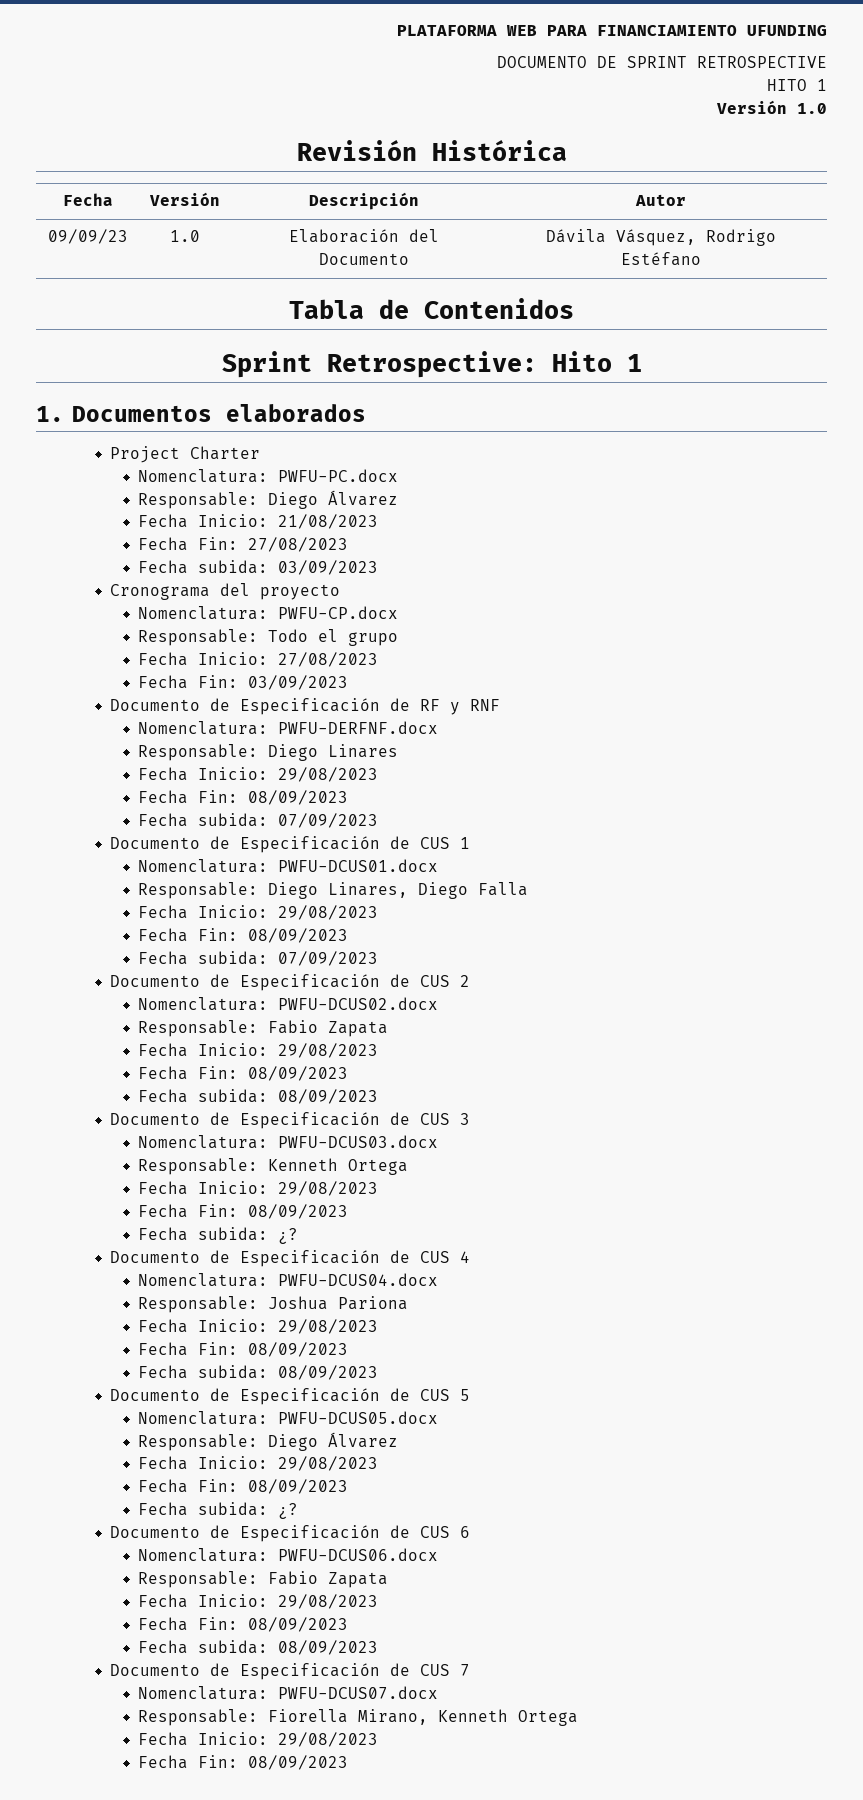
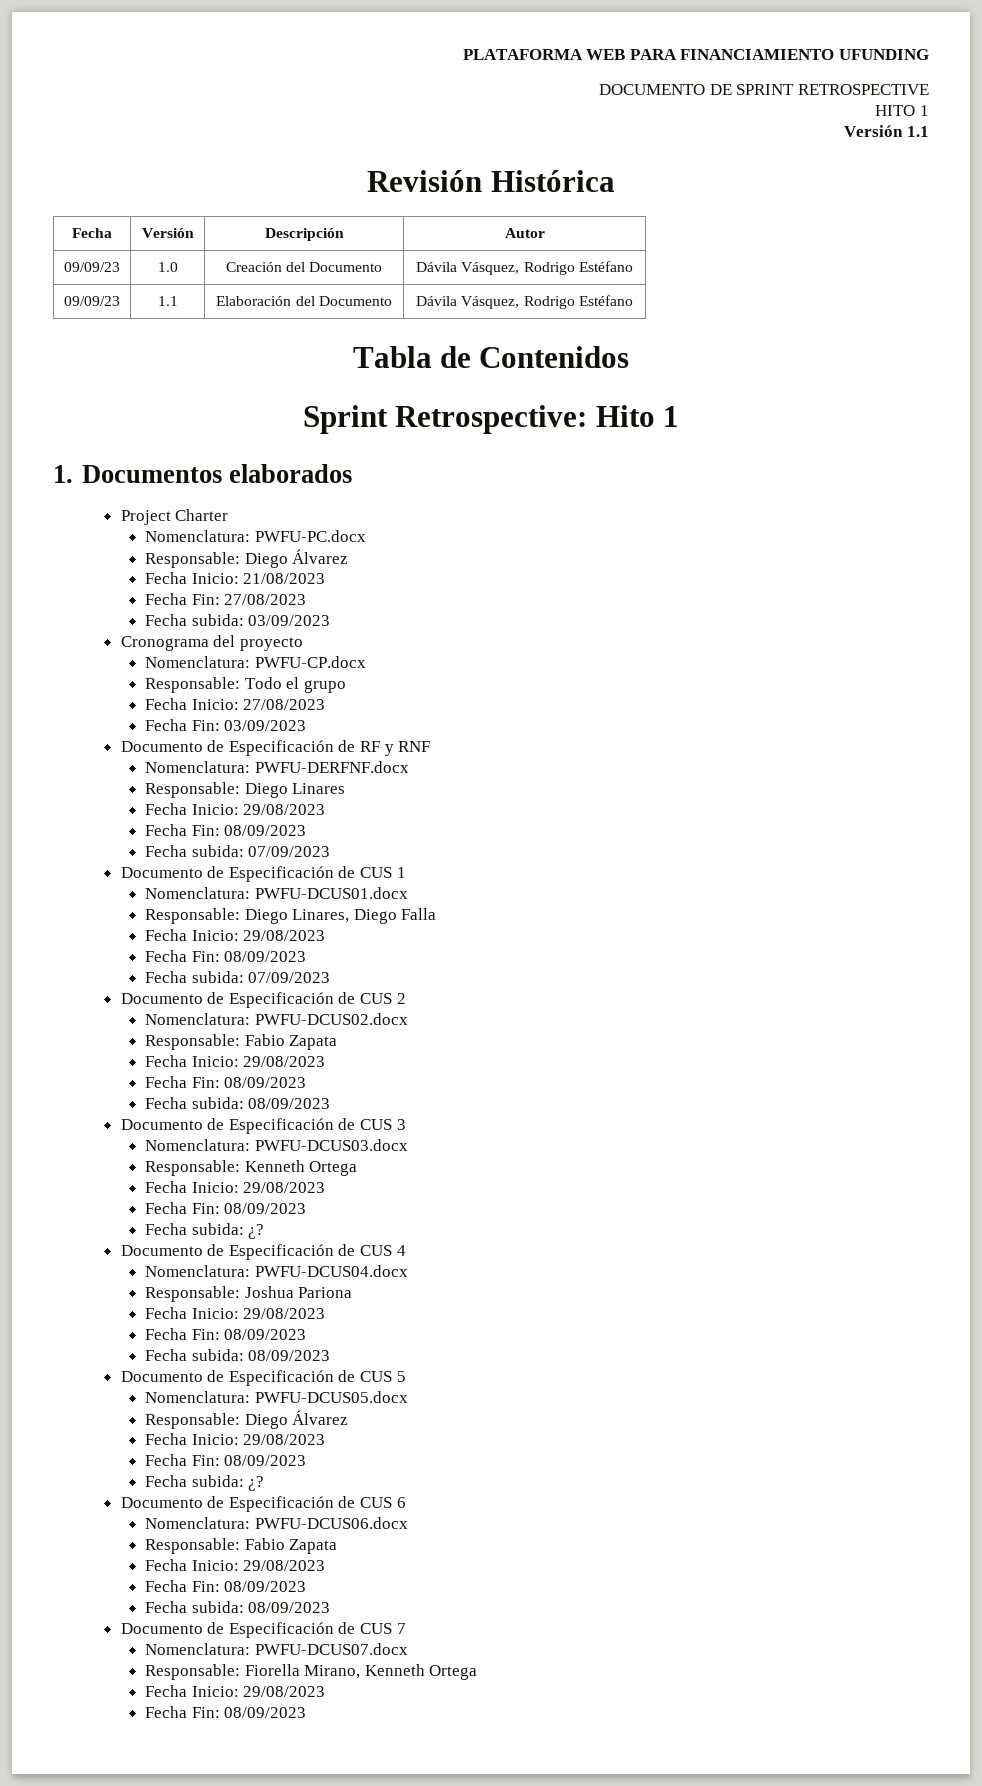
[797,103,827,114] 1.0 -> [907,126,929,137] 1.1
(200, 236) none -> [225,262,383,272] [416,261,633,275] [64,296,120,306] [157,296,178,306] | Creación del Documento | Dávila Vásquez, Rodrigo Estéfano // 09/09/23 | 1.1

